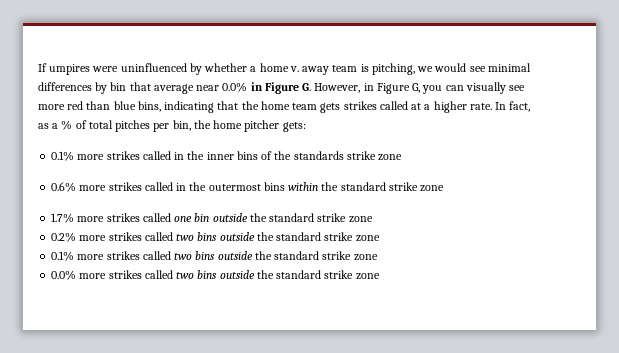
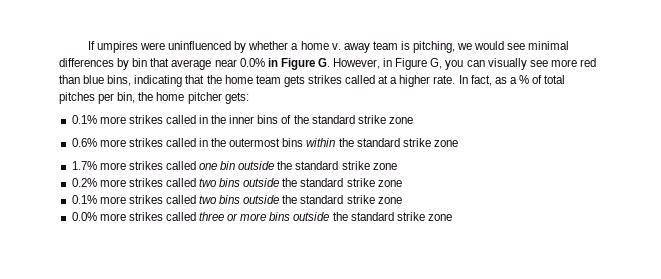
[293,151,344,160] standards -> [311,115,355,124] standard
[176,271,195,279] two -> [199,212,267,221] three or more

